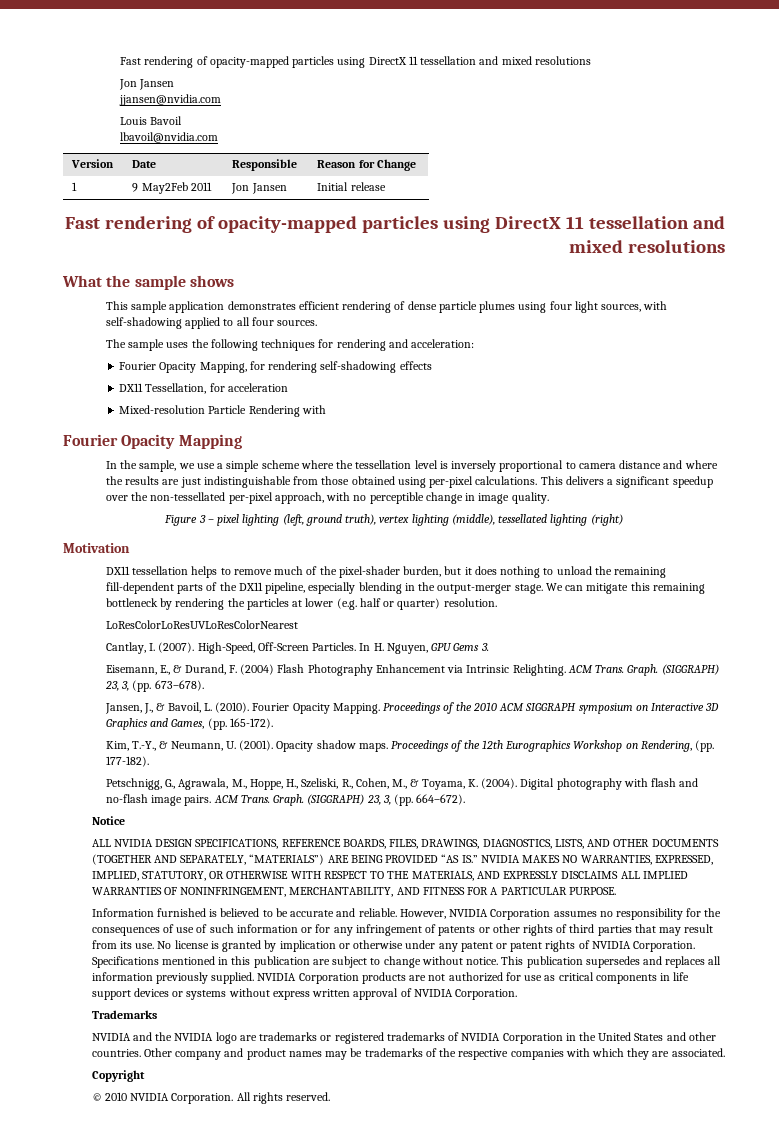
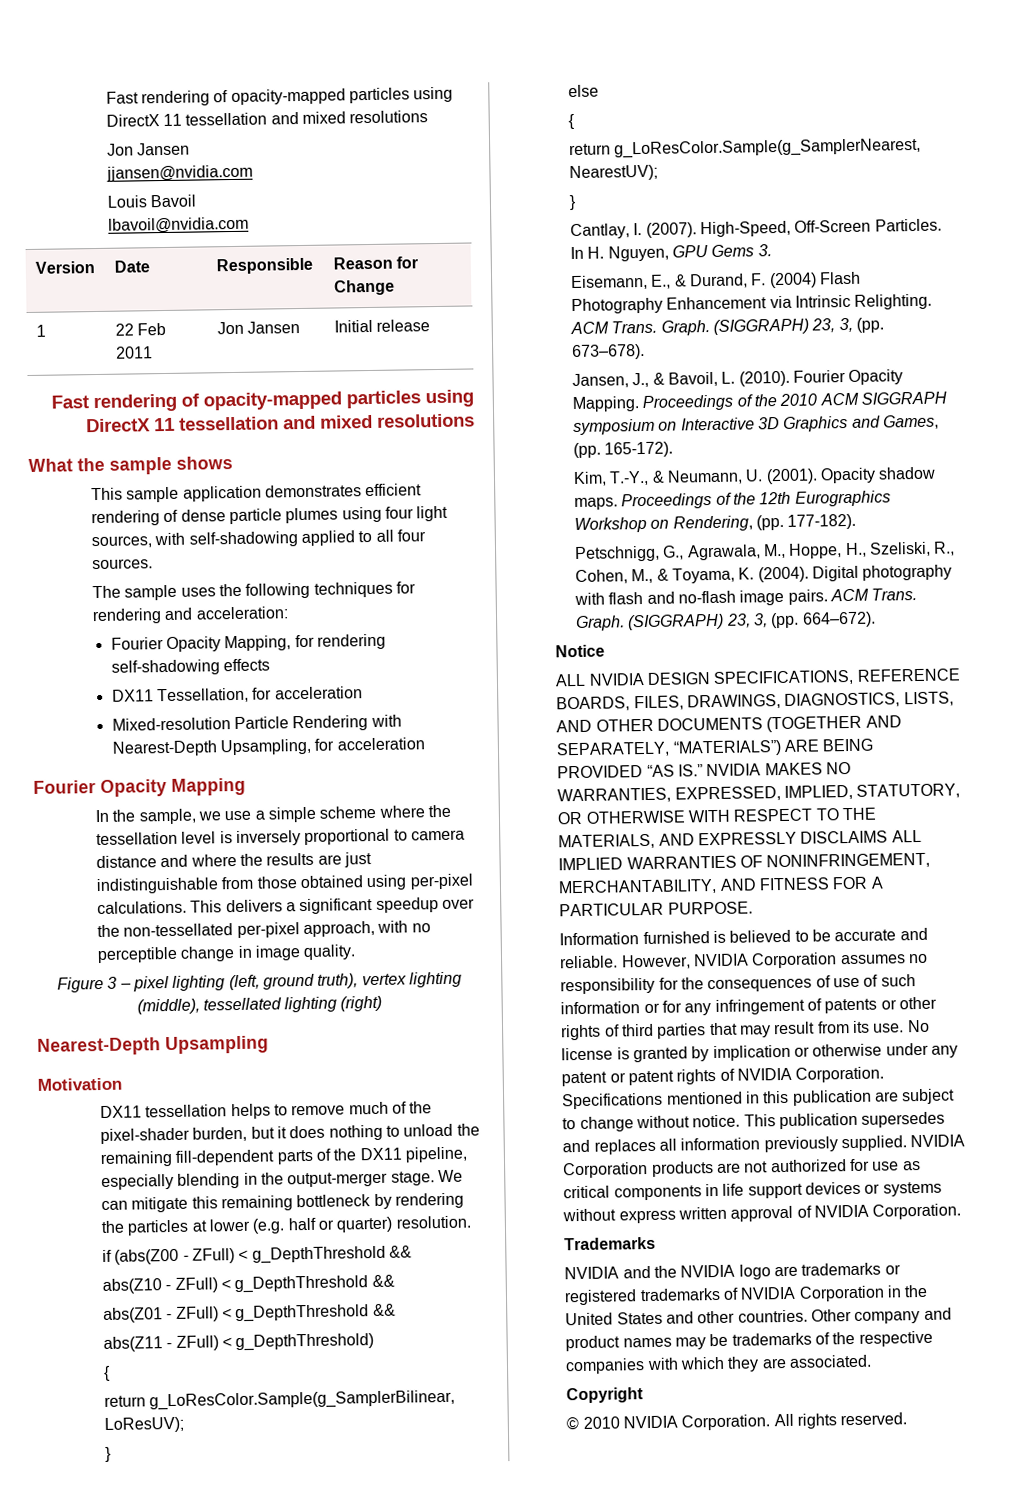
[132,182,188,194] 9 May2Feb -> [114,322,167,336] 22 Feb
(326, 409) none -> [111,737,425,757] Nearest-Depth Upsampling, for acceleration
(623, 520) none -> [37,1035,269,1056] // Nearest-Depth Upsampling
[105,620,298,629] LoResColorLoResUVLoResColorNearest -> [102,1245,412,1265] [102,1274,395,1295] [103,1303,396,1324] [103,1333,375,1352] [103,1365,112,1381] [104,1389,456,1411] [104,1416,185,1433] [105,1446,113,1462] [568,84,600,98] [568,113,576,130] [569,137,922,159] [569,164,659,182] [569,194,578,211] if (abs(Z00 - ZFull) < g_DepthThreshold && // abs(Z10 - ZFull) < g_DepthThreshold && // abs(Z01 - ZFull) < g_DepthThreshold && // abs(Z11 - ZFull) < g_DepthThreshold) // { // return g_LoResColor.Sample(g_SamplerBilinear, LoResUV); // } // else // { // return g_LoResColor.Sample(g_SamplerNearest, NearestUV); // }

